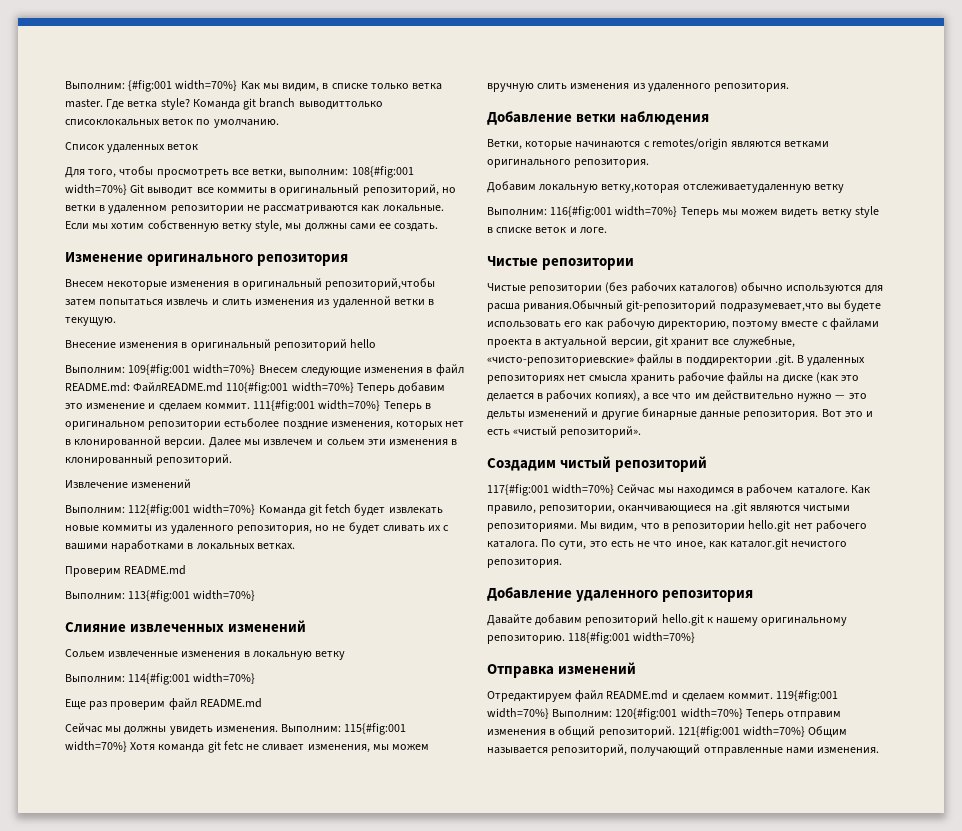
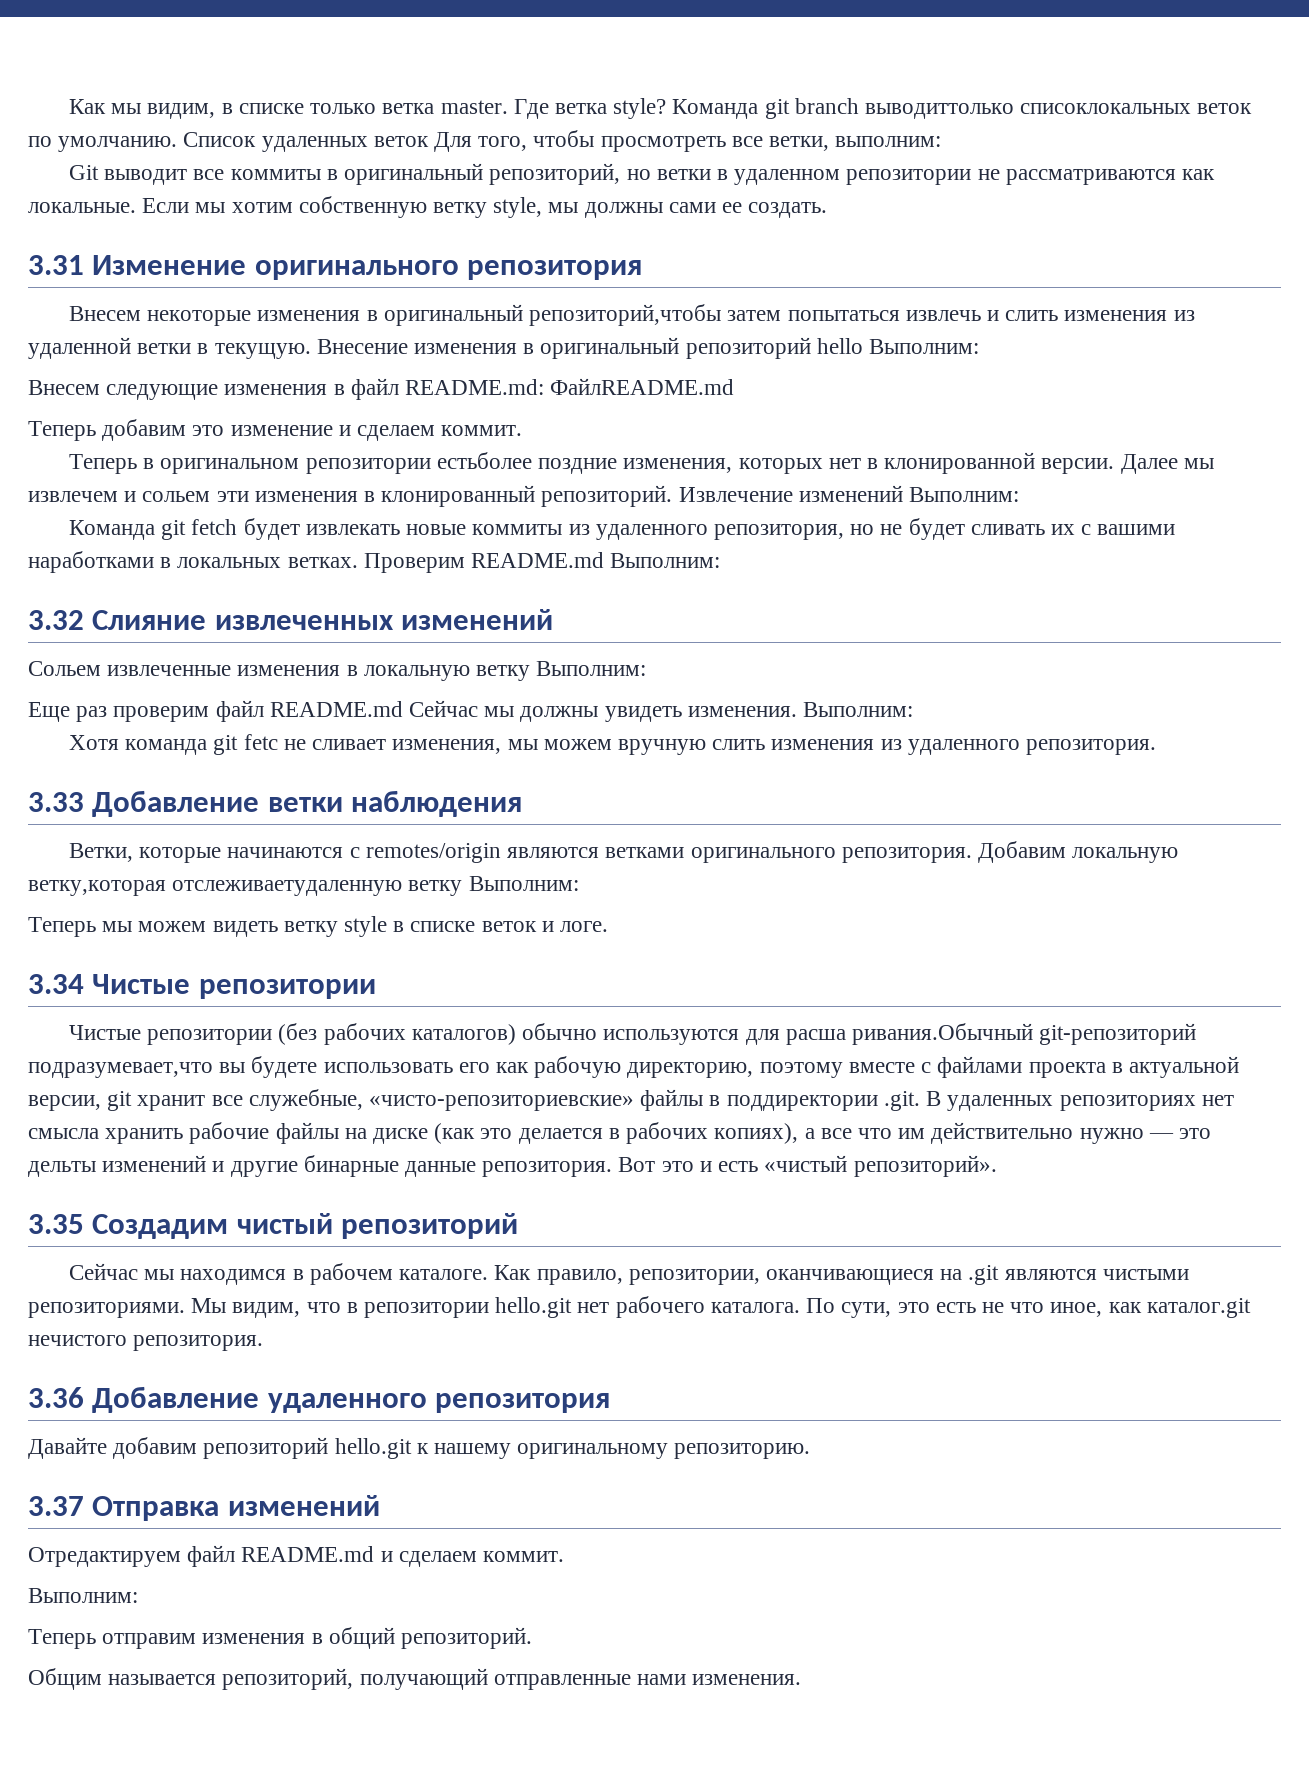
[65,80,238,92] Выполним: {#fig:001 width=70%} -> (69, 106) none
(279, 123) // -> (178, 144) none
(199, 147) // -> (429, 141) none
[351,166,414,178] [65,184,127,195] 108{#fig:001 width=70%} -> (942, 141) //
(439, 227) none -> [28,255,84,275] 3.31
(116, 321) // -> (311, 351) none
[65,364,256,376] // Выполним: 109{#fig:001 width=70%} -> [869,339,980,354] Выполним: //
[226,382,354,394] 110{#fig:001 width=70%} -> (735, 386) //
[253,400,381,412] 111{#fig:001 width=70%} -> (523, 430) //
(233, 460) // -> (673, 496) none
[65,504,256,516] // Выполним: 112{#fig:001 width=70%} -> [909,487,1020,502] Выполним: //
(295, 546) // -> (358, 562) none
[65,590,256,602] // Выполним: 113{#fig:001 width=70%} // -> [610,553,721,568] [28,610,84,630] Выполним: // 3.32
[65,673,256,685] // Выполним: 114{#fig:001 width=70%} -> [536,661,647,676] Выполним:
(262, 703) // -> (403, 709) none
[344,723,407,735] [65,741,127,752] 115{#fig:001 width=70%} -> (914, 709) //
(790, 87) none -> [28,792,84,812] 3.33
(650, 163) // -> (972, 855) none
[487,206,678,218] // Выполним: 116{#fig:001 width=70%} -> [468,876,579,891] Выполним: //
(607, 230) none -> [28,974,84,994] 3.34
(642, 432) none -> [28,1214,84,1234] 3.35
[487,484,615,496] 117{#fig:001 width=70%} -> (519, 1226) none
(562, 563) none -> [28,1387,84,1408] 3.36
[568,632,696,644] 118{#fig:001 width=70%} // -> [28,1496,84,1516] // 3.37
[776,690,839,702] [487,708,743,720] 119{#fig:001 width=70%} Выполним: 120{#fig:001 width=70%} -> [28,1588,138,1603] // Выполним: //
[677,726,806,738] 121{#fig:001 width=70%} -> (533, 1638) //

